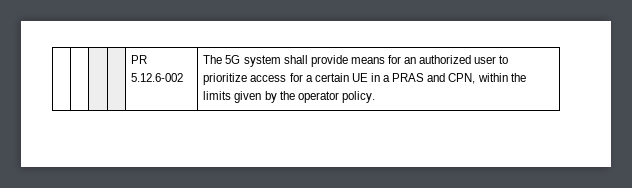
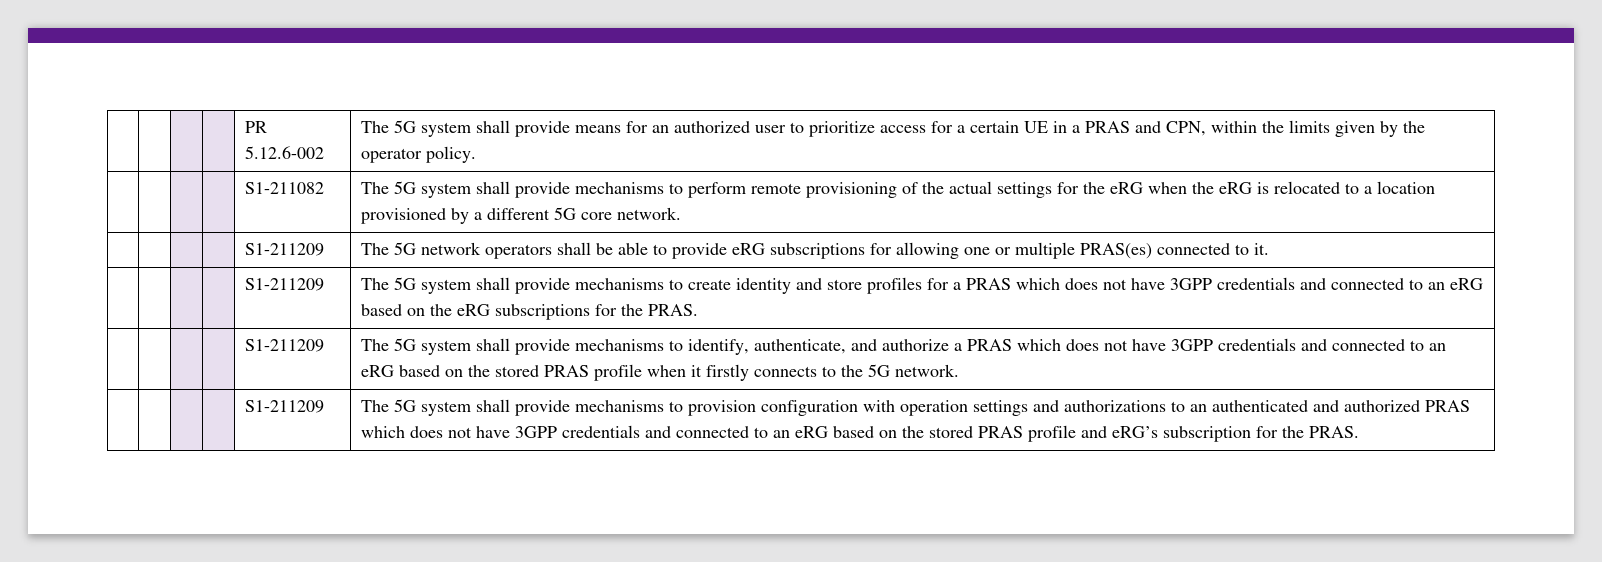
(375, 97) none -> [245,182,325,194] [361,181,1436,198] [361,207,682,224] [245,243,325,256] [361,242,1270,259] [245,278,325,291] [361,277,1484,294] [361,304,699,320] [245,339,325,352] [361,338,1447,355] [361,364,960,381] [245,400,325,413] [361,399,1471,416] [361,425,1360,442] // | | | | S1-211082 | The 5G system shall provide mechanisms to perform remote provisioning of the actual settings for the eRG when the eRG is relocated to a location provisioned by a different 5G core network. // | | | | S1-211209 | The 5G network operators shall be able to provide eRG subscriptions for allowing one or multiple PRAS(es) connected to it. // | | | | S1-211209 | The 5G system shall provide mechanisms to create identity and store profiles for a PRAS which does not have 3GPP credentials and connected to an eRG based on the eRG subscriptions for the PRAS. // | | | | S1-211209 | The 5G system shall provide mechanisms to identify, authenticate, and authorize a PRAS which does not have 3GPP credentials and connected to an eRG based on the stored PRAS profile when it firstly connects to the 5G network. // | | | | S1-211209 | The 5G system shall provide mechanisms to provision configuration with operation settings and authorizations to an authenticated and authorized PRAS which does not have 3GPP credentials and connected to an eRG based on the stored PRAS profile and eRG’s subscription for the PRAS.

